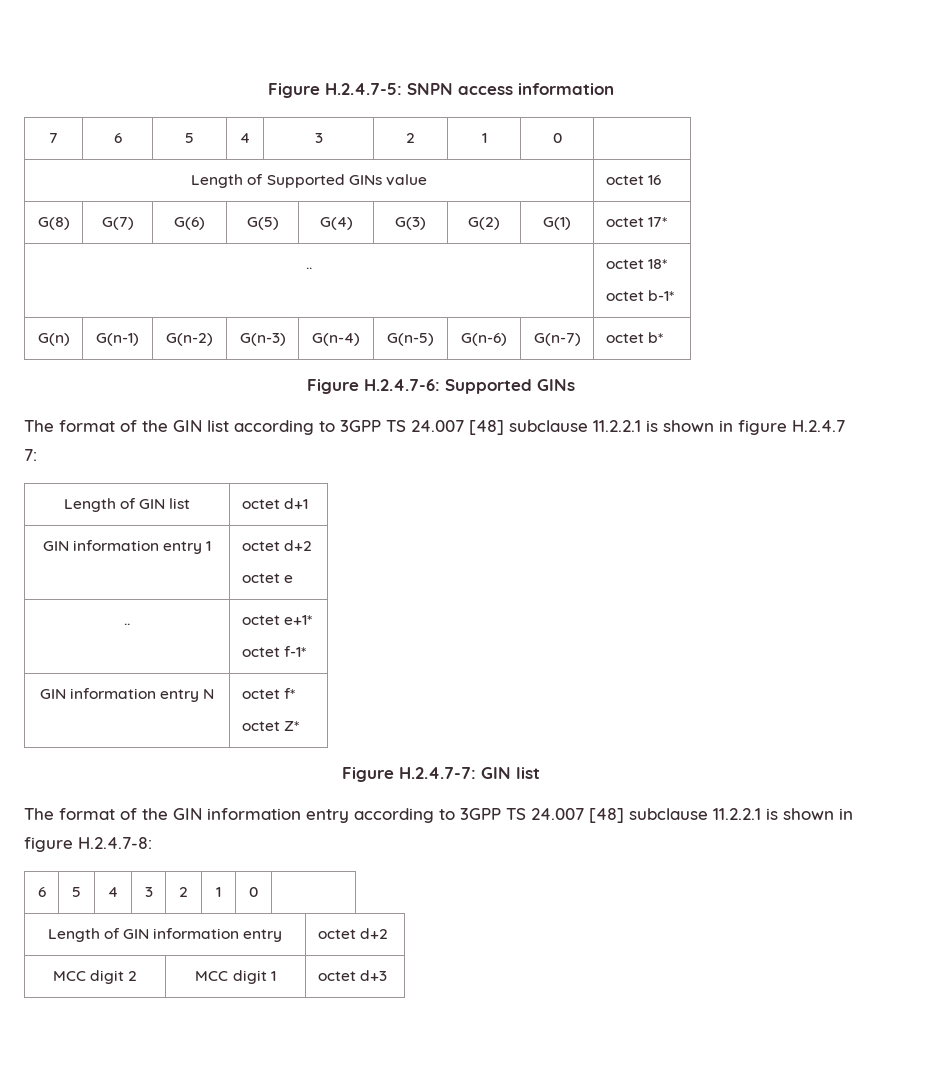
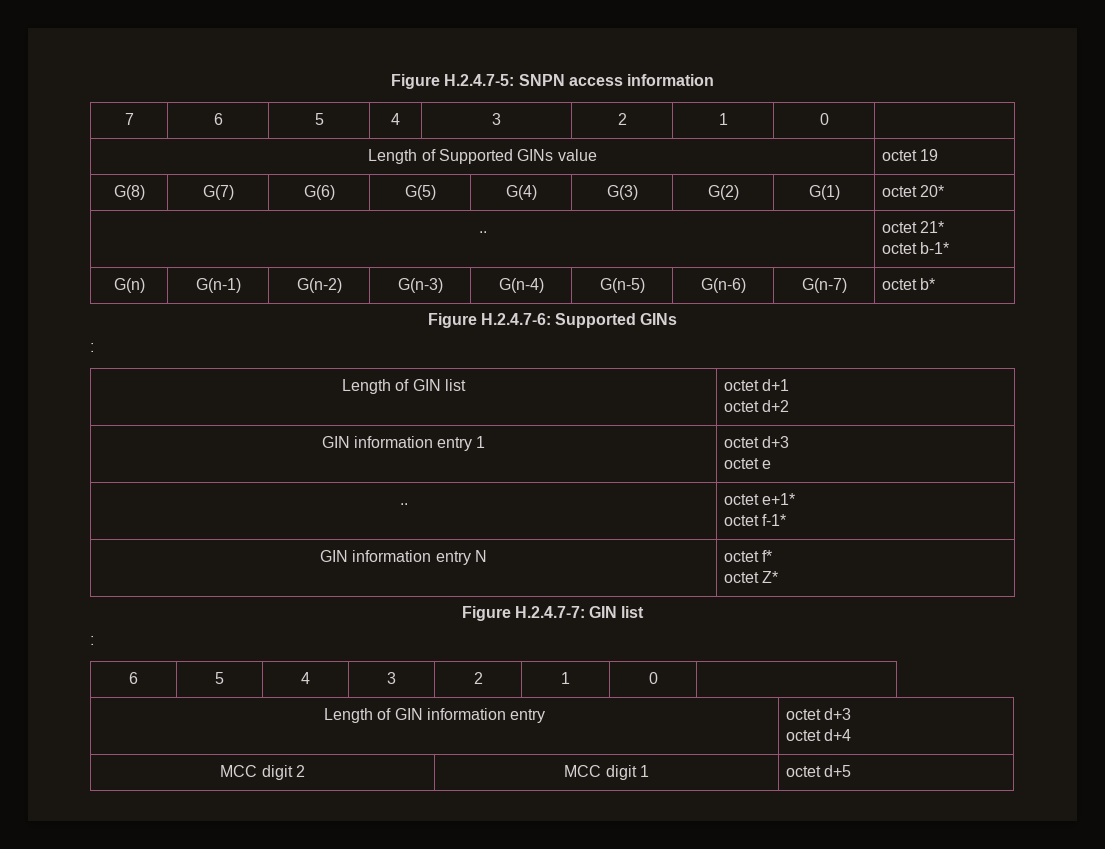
[648,175,662,185] 16 -> [919,149,938,161] 19
[648,217,668,227] [306,267,312,269] [605,259,668,269] 17* // .. | octet 18* -> [919,185,944,197] [478,231,487,233] [881,221,944,233] 20* // .. | octet 21*
[24,420,845,435] [24,449,37,461] The format of the GIN list according to 3GPP TS 24.007 [48] subclause 11.2.2.1 is shown in figure H.2.4.7 7: -> [90,343,94,352] :
(309, 503) none -> [723,400,789,412] // octet d+2
[284,540,313,551] d+2 -> [761,436,789,448] d+3
[24,808,853,823] [24,837,152,852] The format of the GIN information entry according to 3GPP TS 24.007 [48] subclause 11.2.2.1 is shown in figure H.2.4.7-8: -> [90,636,94,645] :
[360,928,389,939] d+2 -> [823,708,851,720] [785,729,851,741] d+3 // octet d+4
[360,970,388,981] d+3 -> [823,765,851,777] d+5

